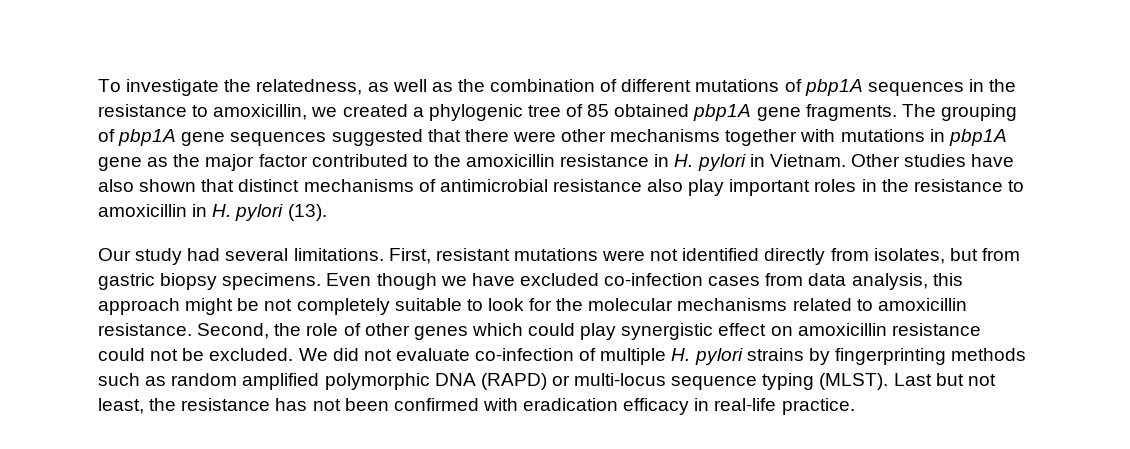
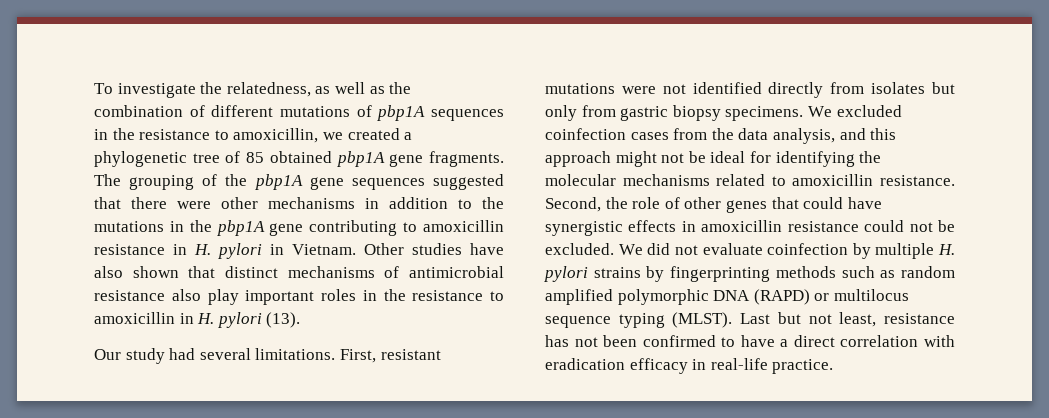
[428,104,523,121] phylogenic -> [94,151,187,167] phylogenetic
(115, 135) none -> [225,174,248,186] the
[725,129,836,146] together with -> [365,197,504,209] in addition to the
[948,129,1007,146] [98,154,461,171] pbp1A gene as the major factor contributed to the -> [189,220,418,236] the pbp1A gene contributing to
[873,248,978,264] isolates, but -> [871,82,955,94] [545,105,577,121] isolates but only
[326,273,704,290] Even though we have excluded co-infection -> [807,105,902,117] [545,128,626,140] We excluded coinfection
(804, 279) none -> [711,128,734,140] the
(928, 281) none -> [839,128,866,140] and
[237,298,553,315] be not completely suitable to look for -> [661,151,855,167] not be ideal for identifying
[471,323,793,340] which could play synergistic effect on -> [771,197,882,209] [545,220,696,236] that could have synergistic effects in
[475,348,597,361] co-infection of -> [767,243,871,259] coinfection by
[574,373,667,386] multi-locus -> [833,289,909,301] multilocus
[149,398,177,411] the -> (877, 319) none
(479, 404) none -> [721,335,919,347] to have a direct correlation

